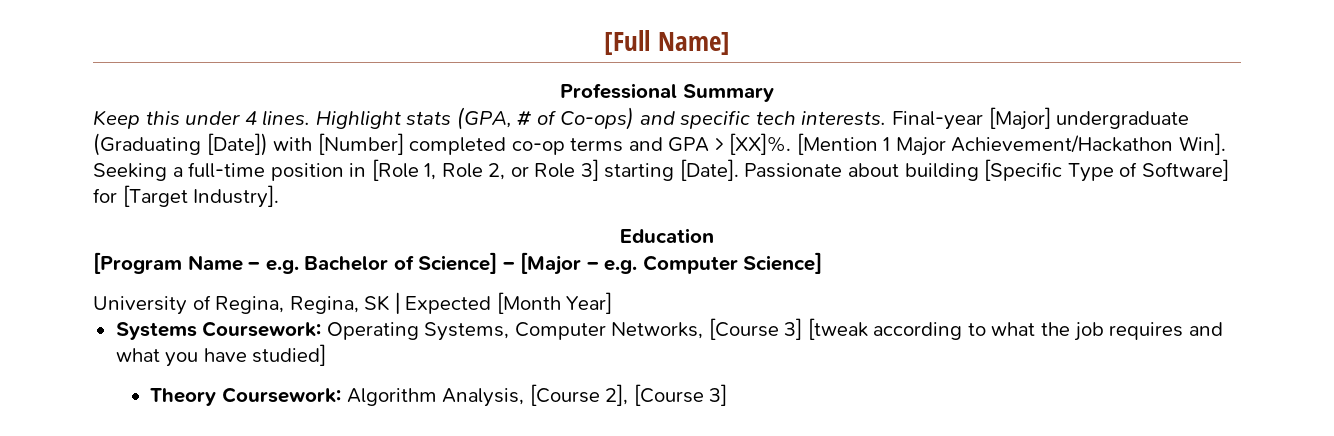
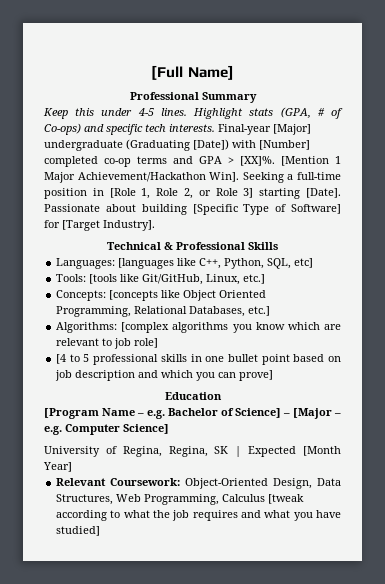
[244,111,257,125] 4 -> [137,108,154,116] 4-5
(280, 196) none -> [107,242,278,250] [56,258,314,269] [56,274,266,285] [56,290,267,301] [56,306,271,317] [56,322,341,333] [56,338,159,349] [56,354,341,365] [55,370,274,381] // Technical & Professional Skills // Languages: [languages like C++, Python, SQL, etc] // Tools: [tools like Git/GitHub, Linux, etc.] // Concepts: [concepts like Object Oriented Programming, Relational Databases, etc.] // Algorithms: [complex algorithms you know which are relevant to job role] // [4 to 5 professional skills in one bullet point based on job description and which you can prove]
[115,318,803,341] Systems Coursework: Operating Systems, Computer Networks, [Course 3] -> [56,478,341,489] [56,494,266,505] Relevant Coursework: Object-Oriented Design, Data Structures, Web Programming, Calculus
[150,384,728,407] // Theory Coursework: Algorithm Analysis, [Course 2], [Course 3] -> (101, 531) none

